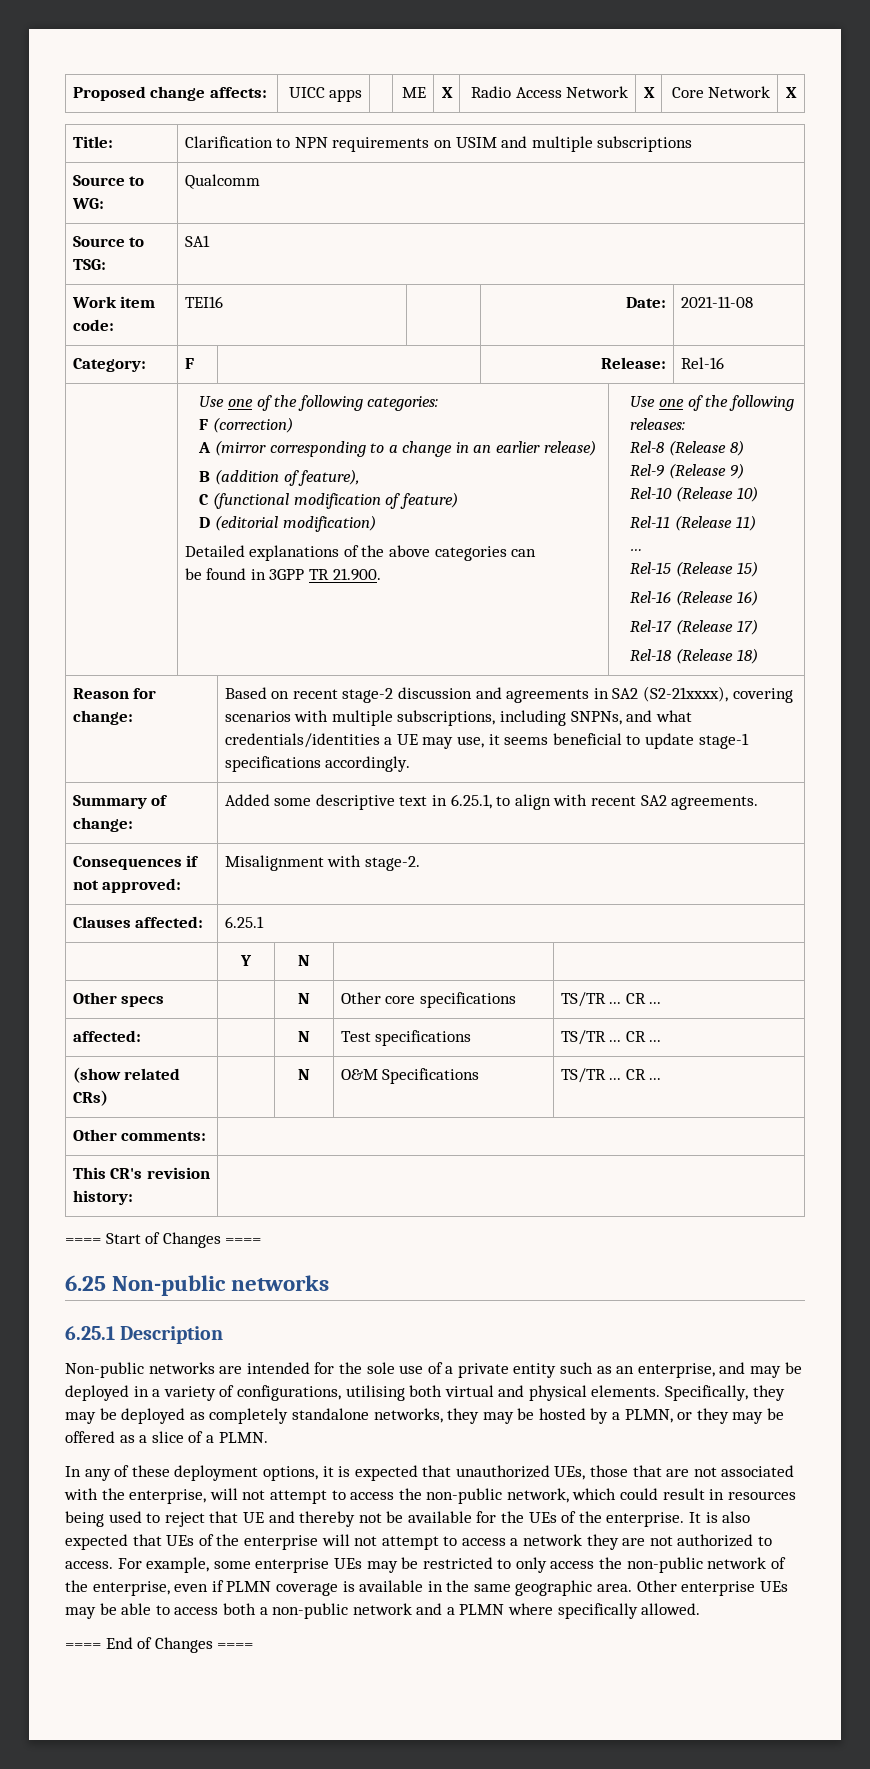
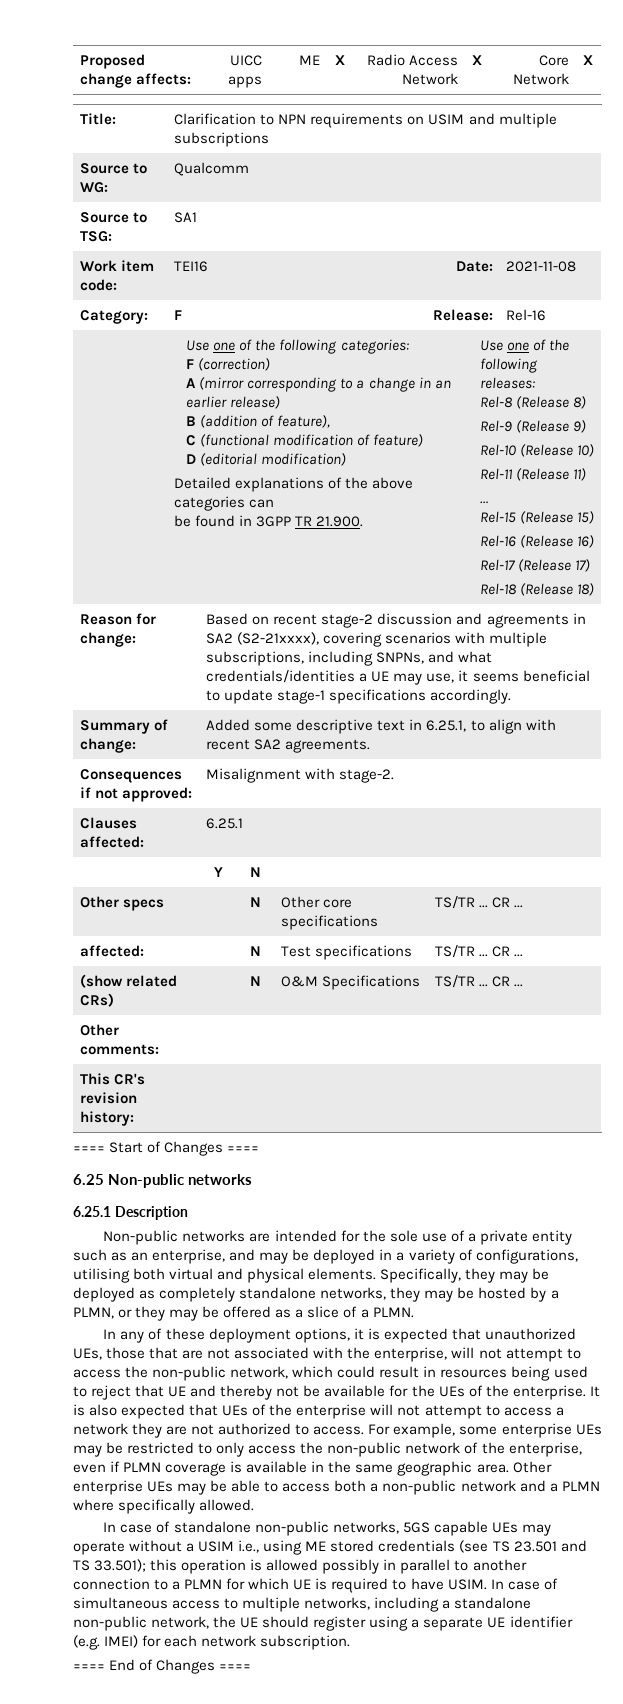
(701, 1609) none -> [103,1521,551,1536] [73,1540,587,1555] [73,1559,527,1574] [73,1578,558,1593] [73,1597,532,1612] [73,1616,573,1631] [73,1635,351,1650] // In case of standalone non-public networks, 5GS capable UEs may operate without a USIM i.e., using ME stored credentials (see TS 23.501 and TS 33.501); this operation is allowed possibly in parallel to another connection to a PLMN for which UE is required to have USIM. In case of simultaneous access to multiple networks, including a standalone non-public network, the UE should register using a separate UE identifier (e.g. IMEI) for each network subscription.

